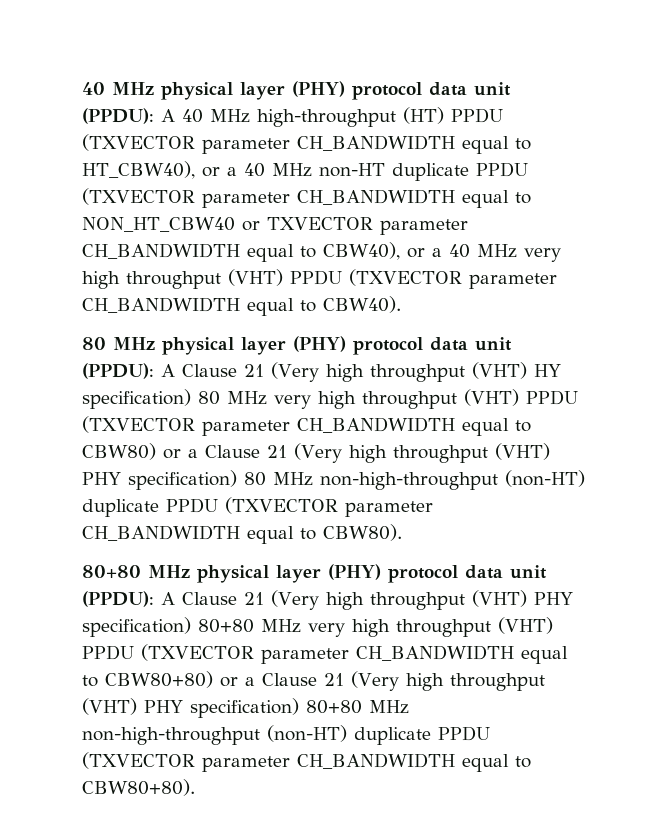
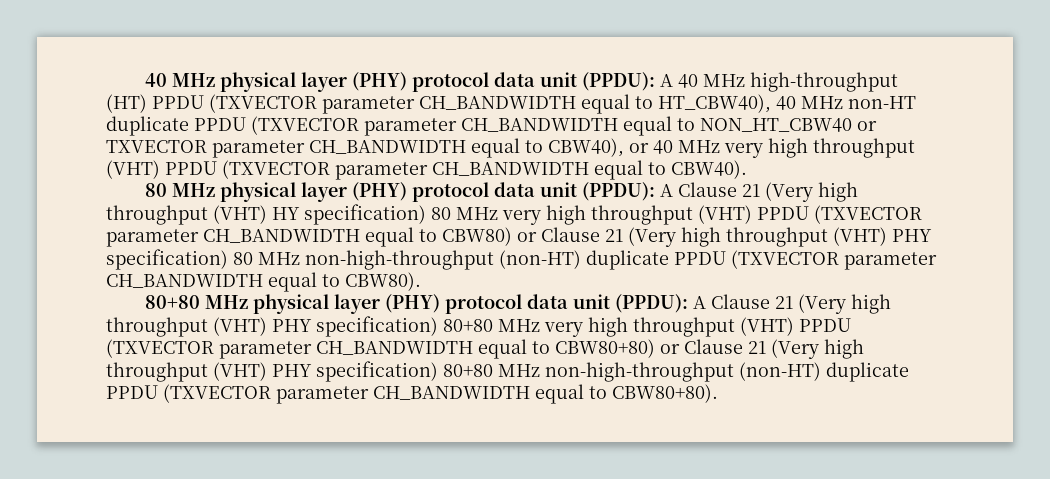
[202,167,237,177] or a -> (771, 103) none
[432,248,442,257] a -> (649, 148) none
[188,449,198,458] a -> (537, 237) none
[245,677,255,686] a -> (680, 349) none

